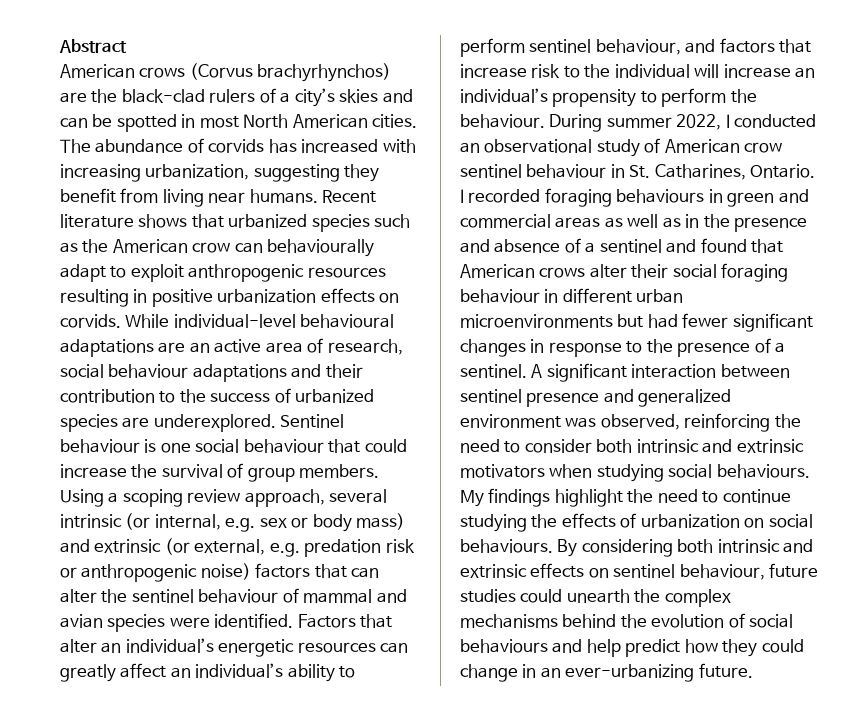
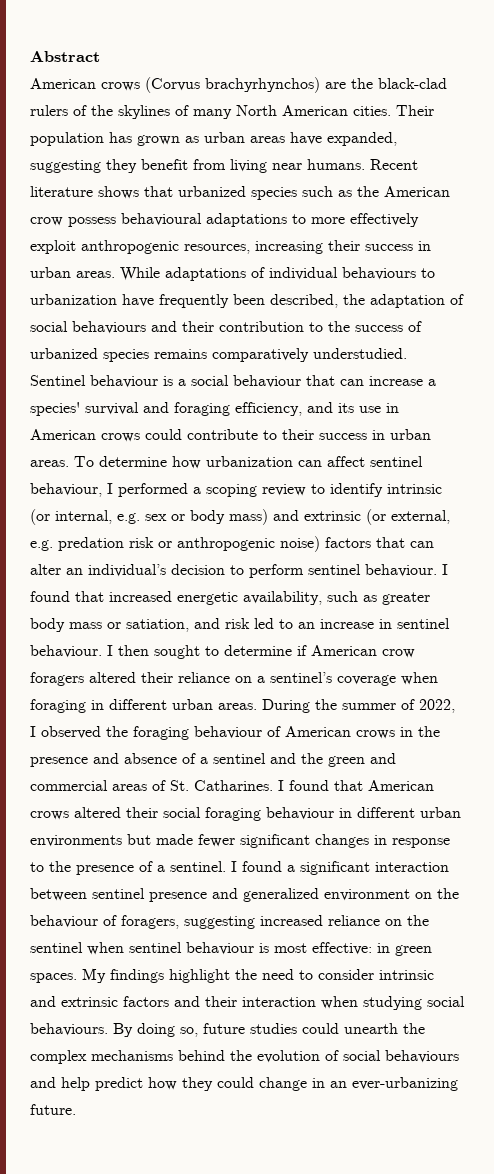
[280,88,413,107] [60,114,418,132] [60,138,416,153] [60,164,250,182] a city’s skies and can be spotted in most North American cities. The abundance of corvids has increased with increasing urbanization, -> [91,105,434,119] [30,132,397,146] the skylines of many North American cities. Their population has grown as urban areas have expanded,
[234,239,375,257] [60,264,386,282] [60,288,400,307] [60,314,395,328] [60,338,403,357] [60,364,287,382] can behaviourally adapt to exploit anthropogenic resources resulting in positive urbanization effects on corvids. While individual-level behavioural adaptations are an active area of research, social behaviour adaptations -> [68,213,419,227] [30,240,431,254] [30,267,435,281] [30,294,464,308] [30,321,146,334] possess behavioural adaptations to more effectively exploit anthropogenic resources, increasing their success in urban areas. While adaptations of individual behaviours to urbanization have frequently been described, the adaptation of social behaviours
[122,414,276,432] are underexplored. -> [154,348,407,362] remains comparatively understudied.
[160,443,191,453] one -> [178,379,186,386] a
[364,439,407,453] [60,463,380,482] [60,489,104,507] could increase the survival of group members. Using -> [340,376,436,386] [30,402,399,416] [30,429,431,442] [30,456,423,469] [30,483,188,497] can increase a species' survival and foraging efficiency, and its use in American crows could contribute to their success in urban areas. To determine how urbanization can affect sentinel behaviour, I performed
[244,489,388,507] approach, several -> [311,483,383,497] to identify
[101,588,407,603] [60,613,393,632] [60,638,409,657] [60,663,356,682] [460,38,812,57] [460,64,816,78] [460,88,757,107] [460,114,817,132] [460,138,783,157] [460,164,816,180] [460,188,809,207] [460,214,681,228] the sentinel behaviour of mammal and avian species were identified. Factors that alter an individual’s energetic resources can greatly affect an individual’s ability to perform sentinel behaviour, and factors that increase risk to the individual will increase an individual’s propensity to perform the behaviour. During summer 2022, I conducted an observational study of American crow sentinel behaviour in St. Catharines, Ontario. I recorded foraging behaviours in green and commercial areas as well as -> [66,564,448,578] [30,591,430,605] [30,618,450,632] [30,645,415,659] [30,672,438,686] [30,699,455,713] [30,726,395,740] an individual’s decision to perform sentinel behaviour. I found that increased energetic availability, such as greater body mass or satiation, and risk led to an increase in sentinel behaviour. I then sought to determine if American crow foragers altered their reliance on a sentinel’s coverage when foraging in different urban areas. During the summer of 2022, I observed the foraging behaviour of American crows
(697, 246) none -> [301,753,396,767] [30,780,284,791] the green and commercial areas of St. Catharines. I
[589,264,627,278] alter -> [74,807,121,818] altered
[460,314,678,328] microenvironments but had -> [30,834,193,847] environments but made
[531,364,543,378] A -> [231,861,295,872] I found a
[565,413,801,432] [460,439,804,453] [460,464,810,482] was observed, reinforcing the need to consider both intrinsic and extrinsic motivators when studying social behaviours. -> [415,888,459,899] [30,915,429,929] [30,942,432,956] [30,973,77,983] on the behaviour of foragers, suggesting increased reliance on the sentinel when sentinel behaviour is most effective: in green spaces.
[722,489,791,503] [460,513,813,532] [460,539,814,557] [460,563,765,580] continue studying the effects of urbanization on social behaviours. By considering both intrinsic and extrinsic effects on sentinel behaviour, -> [318,969,434,980] [30,996,465,1010] [30,1023,198,1037] consider intrinsic and extrinsic factors and their interaction when studying social behaviours. By doing so,

